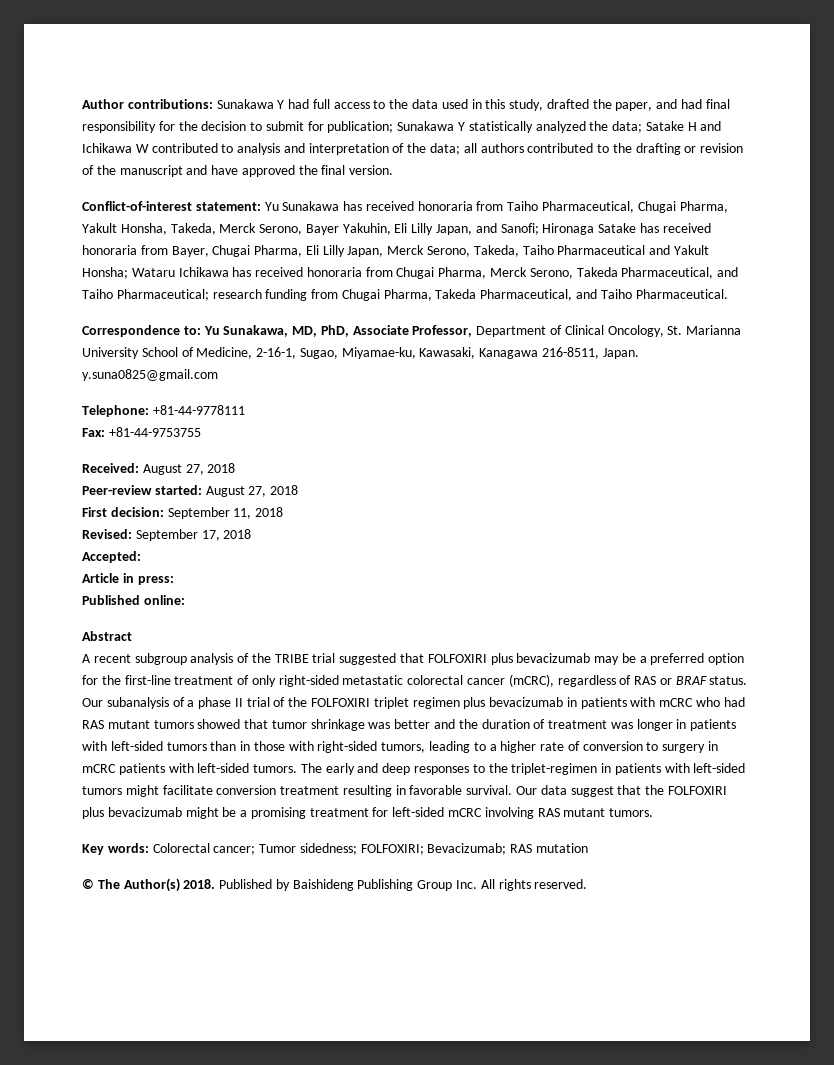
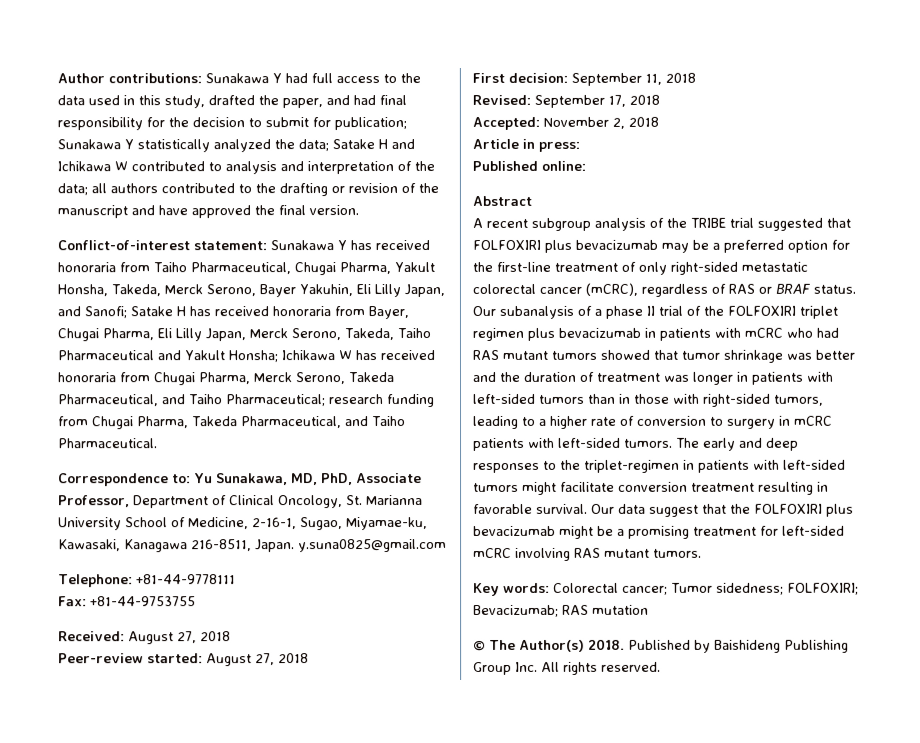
[264,201,340,211] Yu Sunakawa -> [270,240,347,251] Sunakawa Y
[542,223,637,235] Hironaga Satake -> [130,306,186,317] Satake H
[131,267,229,277] Wataru Ichikawa -> [280,350,352,361] Ichikawa W
(141, 557) none -> [543,116,659,129] November 2, 2018

